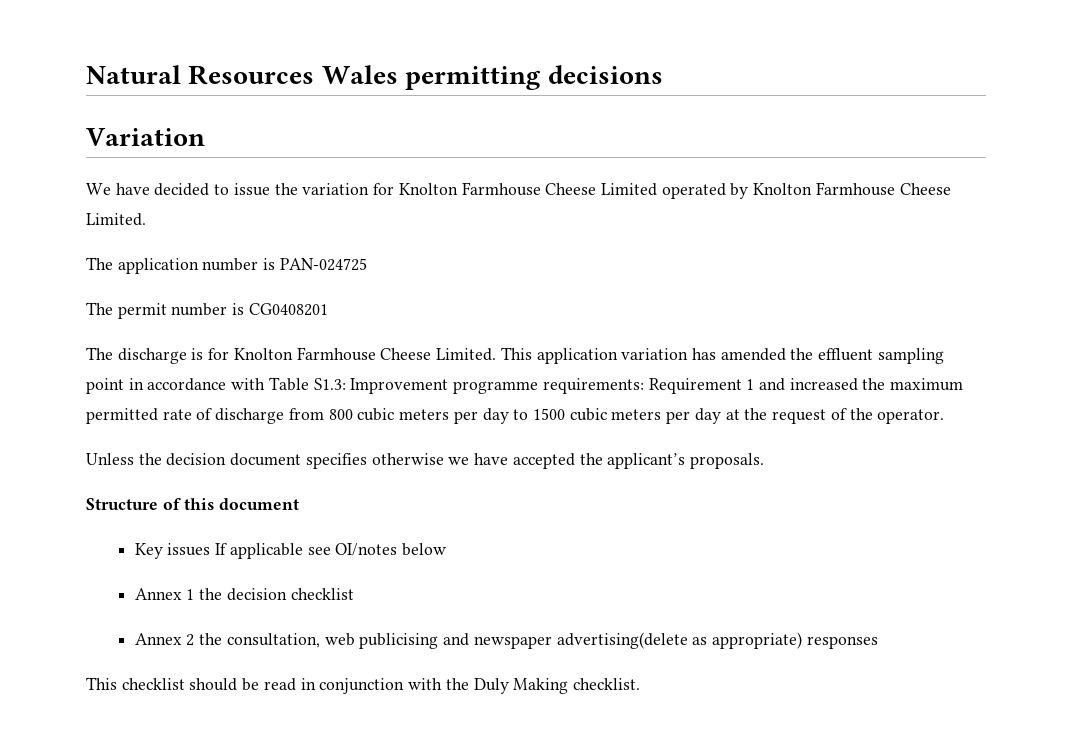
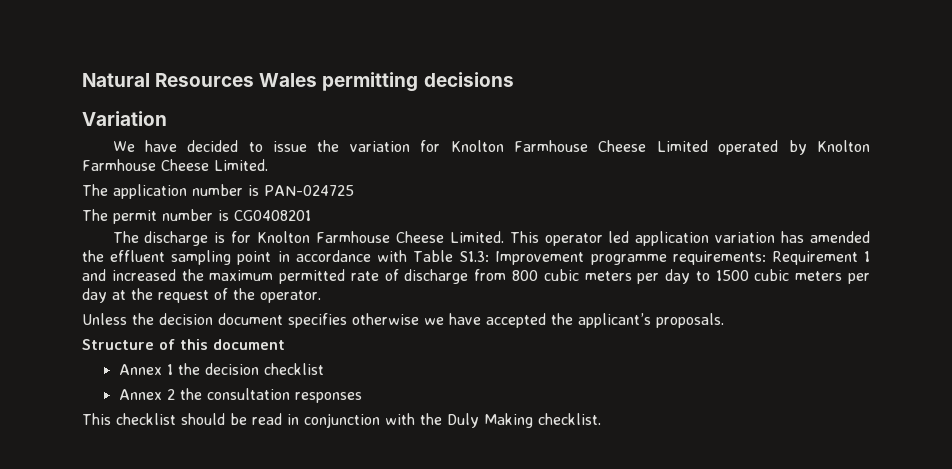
(532, 353) none -> [544,231,630,246] operator led
[134,543,447,559] // Key issues If applicable see OI/notes below -> (285, 344) none
[226,632,802,649] consultation, web publicising and newspaper advertising(delete as appropriate) -> [206,388,290,400] consultation

